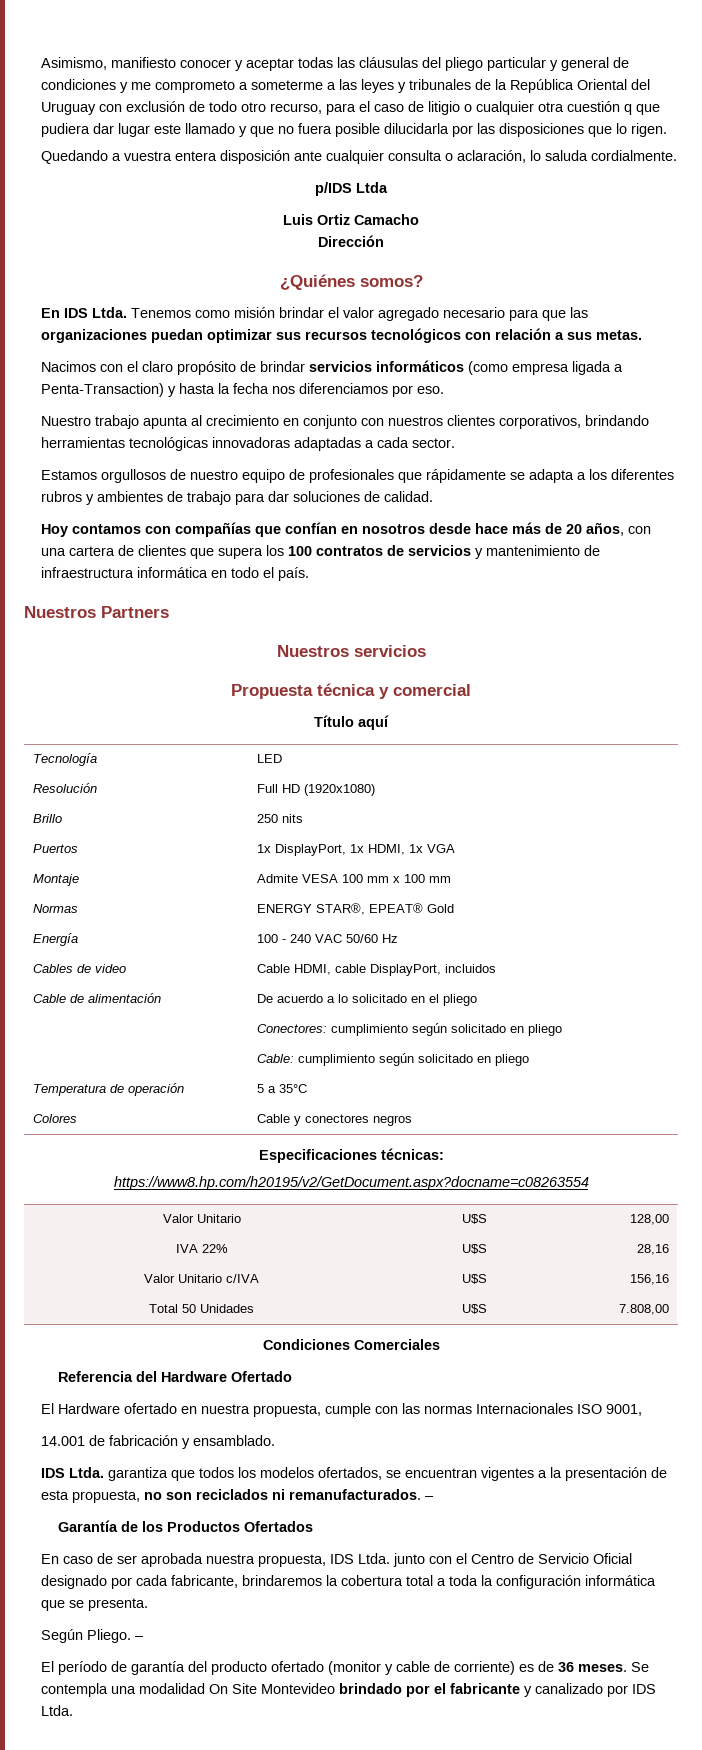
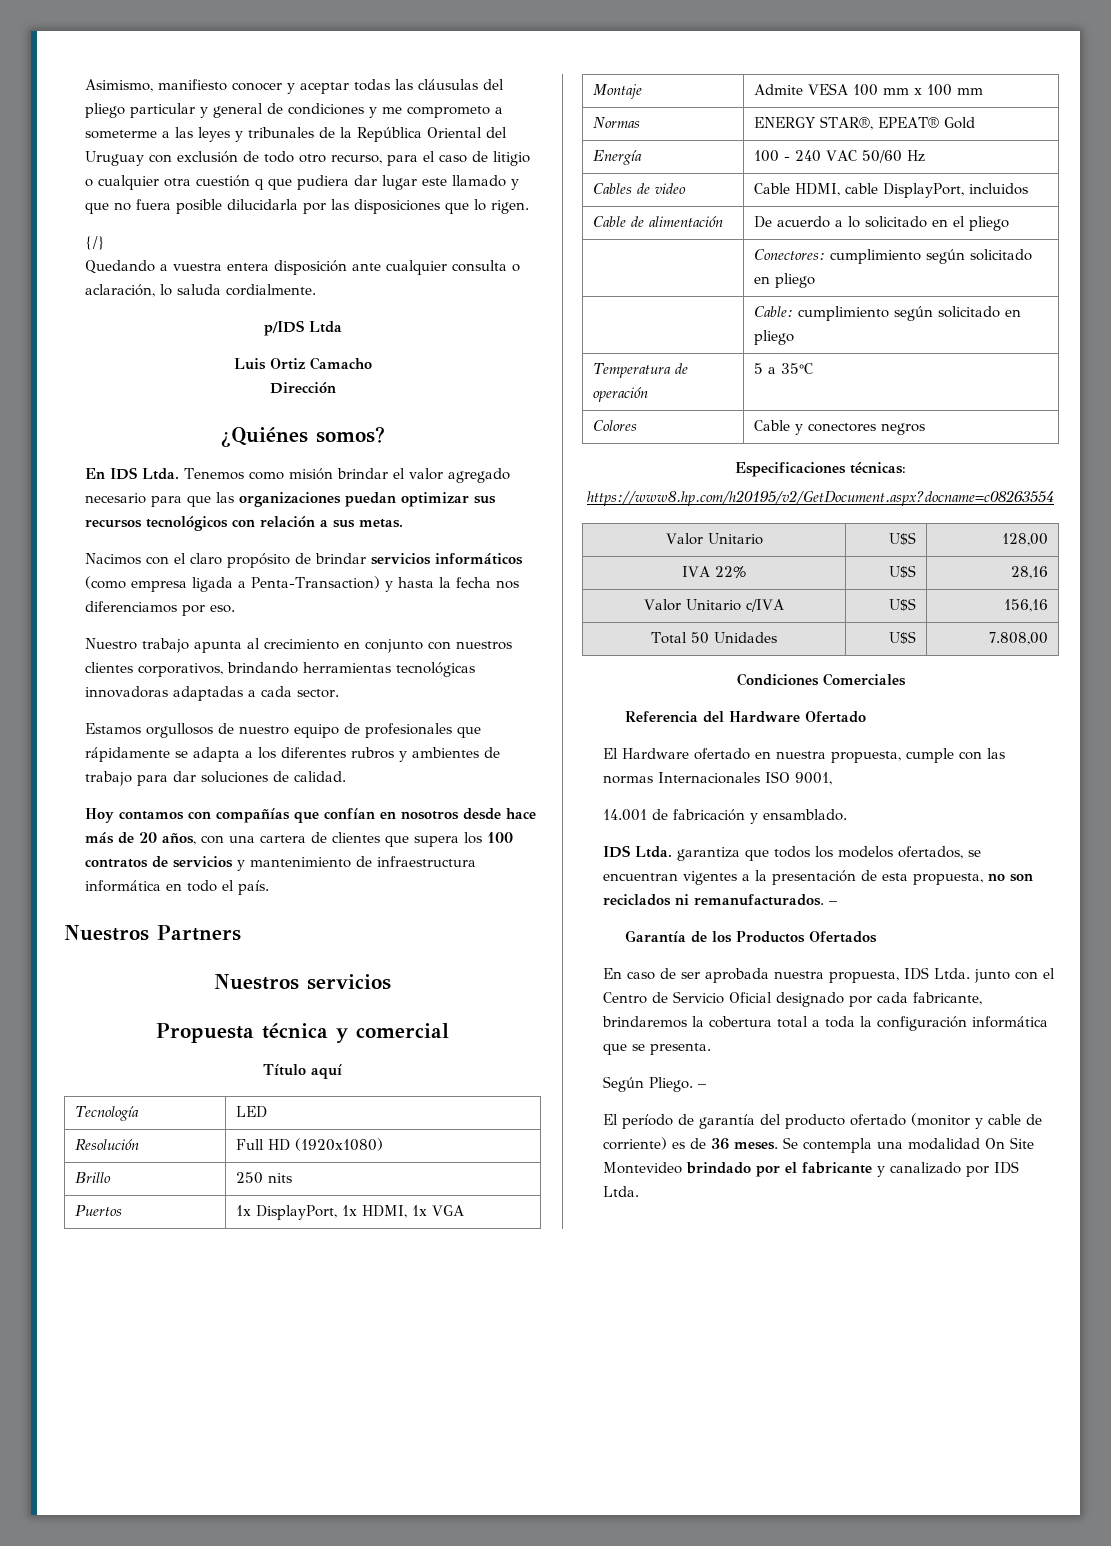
(668, 130) none -> [85,236,106,250] // {/}

